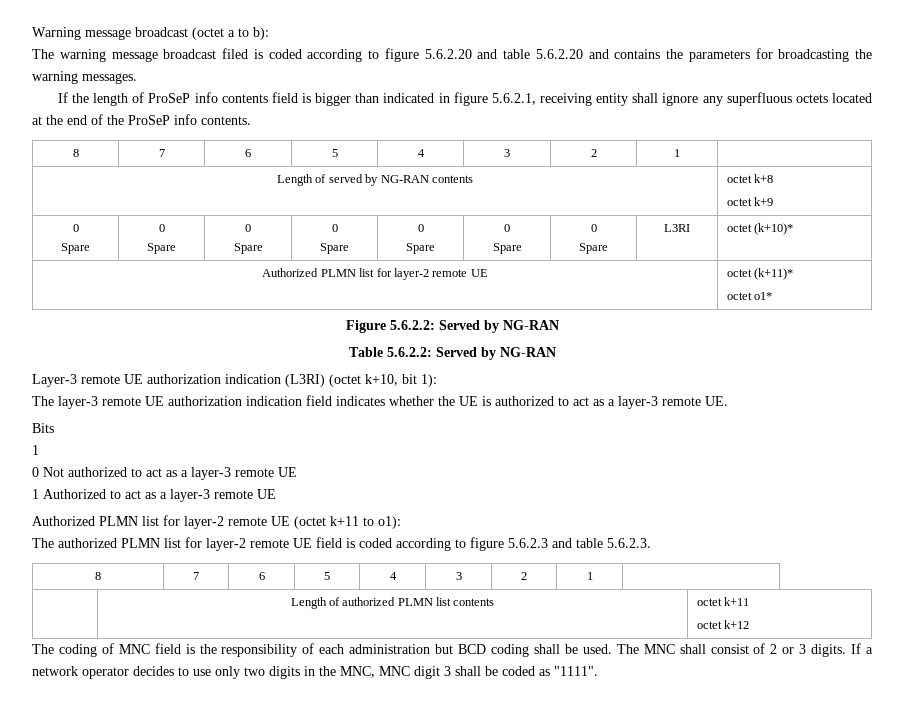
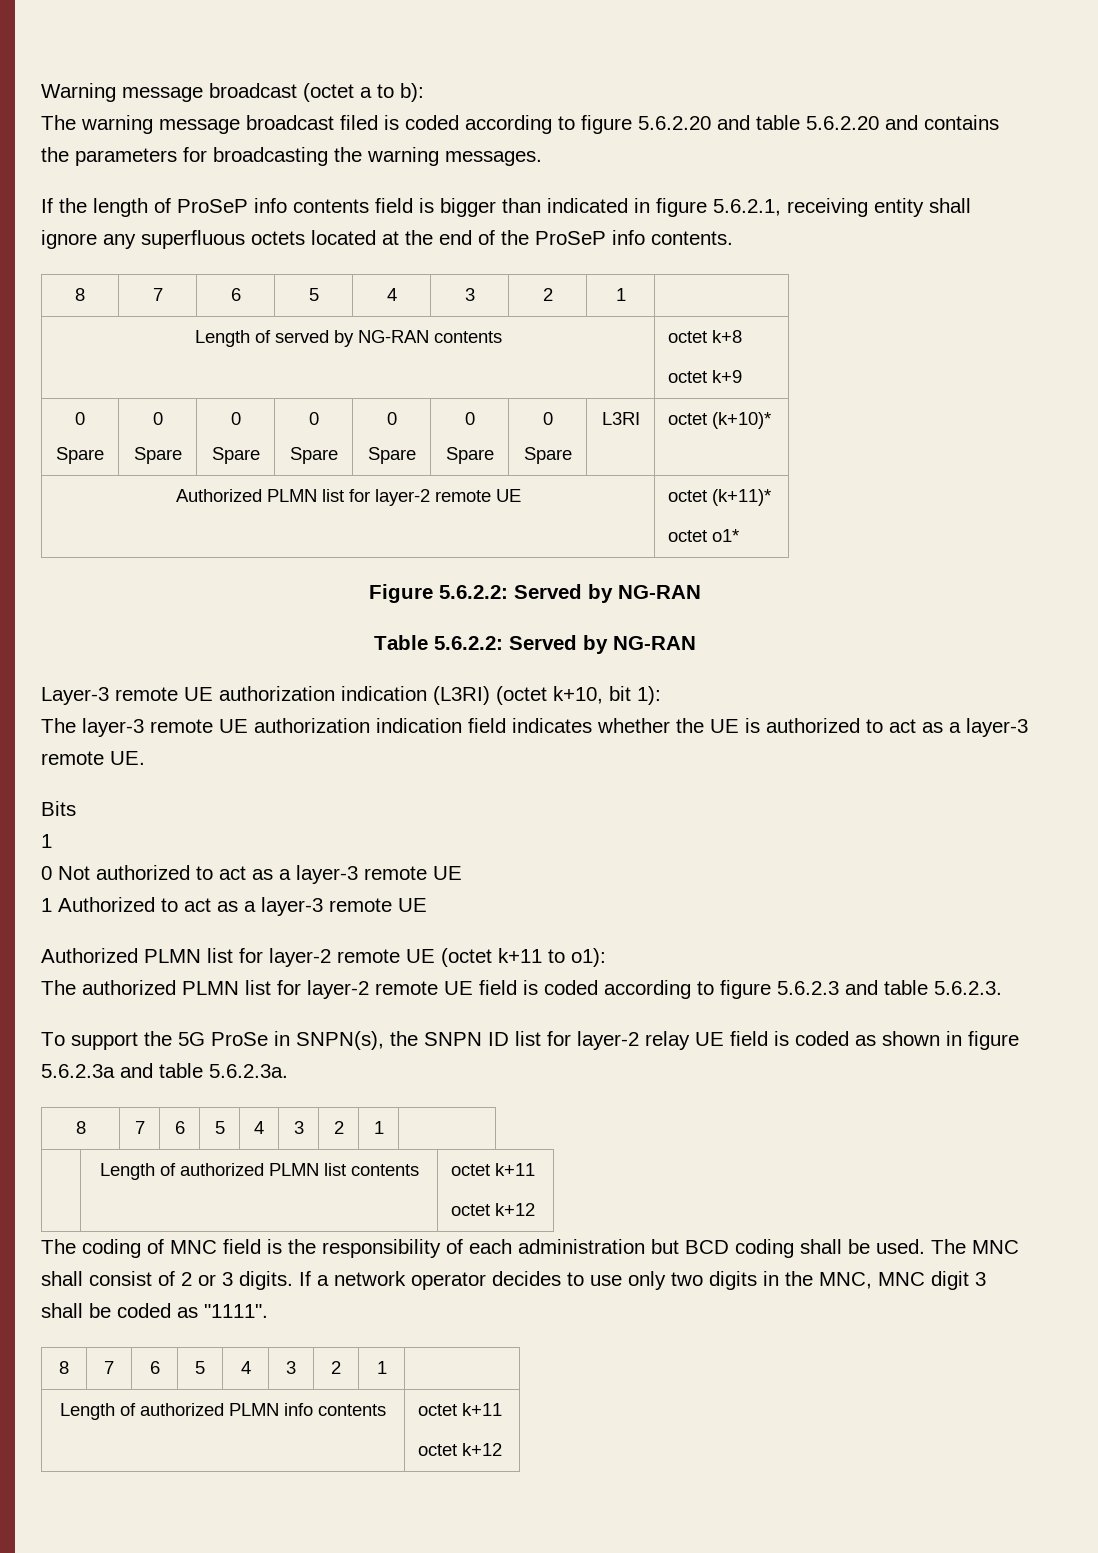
(651, 543) none -> [41,1031,1019,1050] [41,1063,288,1078] // To support the 5G ProSe in SNPN(s), the SNPN ID list for layer-2 relay UE field is coded as shown in figure 5.6.2.3a and table 5.6.2.3a.
(598, 671) none -> [59,1361,69,1374] [104,1361,114,1374] [149,1361,160,1374] [195,1361,205,1374] [240,1361,251,1374] [286,1361,296,1374] [331,1361,341,1374] [376,1361,387,1374] [60,1403,387,1420] [418,1403,503,1416] [418,1443,503,1456] // 8 | 7 | 6 | 5 | 4 | 3 | 2 | 1 | // Length of authorized PLMN info contents | octet k+11 // octet k+12

